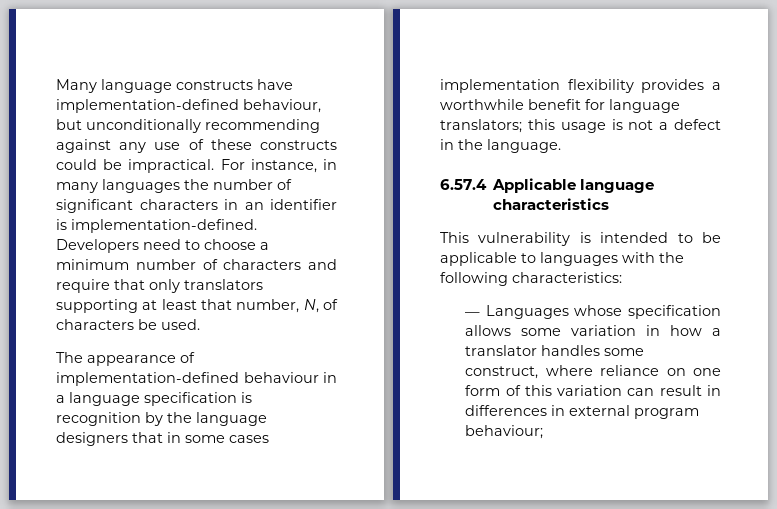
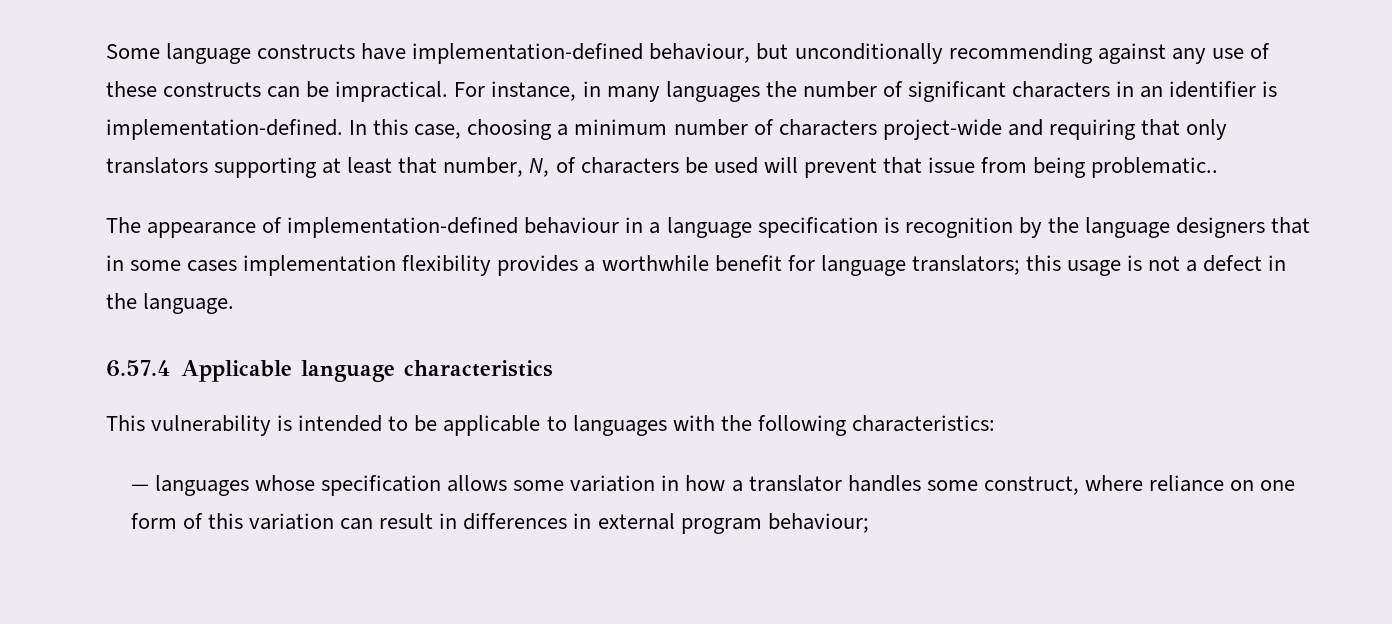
[56,79,97,93] Many -> [106,44,160,59] Some
[56,159,97,170] could -> [267,86,301,98] can
[56,239,256,253] Developers need to choose -> [349,119,553,140] In this case, choosing
[308,259,337,270] [56,279,110,293] and require -> [882,119,1136,140] project-wide and requiring
[161,319,200,330] used. -> [713,157,1219,178] used will prevent that issue from being problematic..
[485,305,569,319] Languages -> [154,475,249,496] languages

